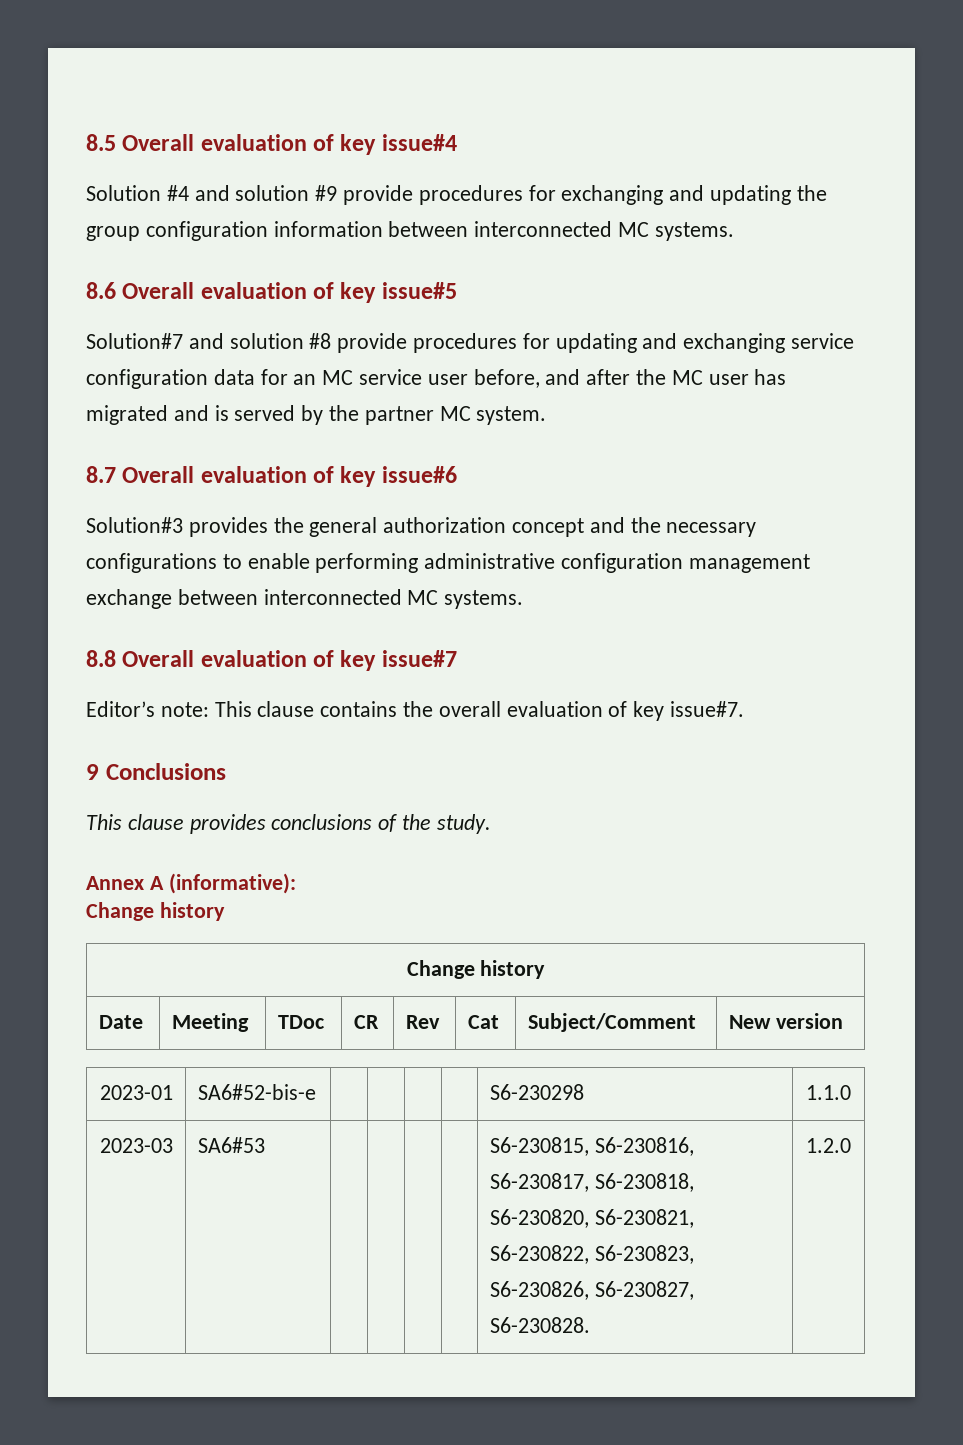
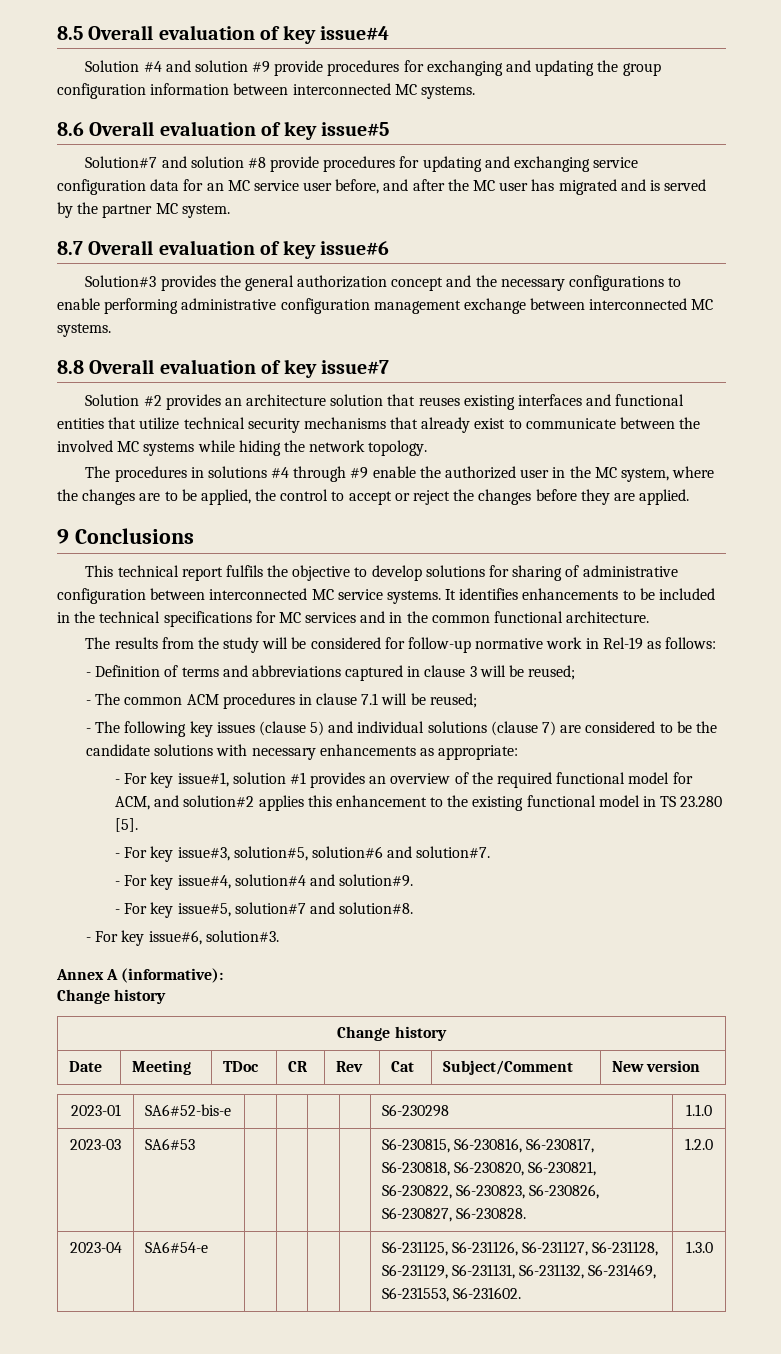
[86,701,745,721] [86,763,226,780] [86,814,491,834] Editor’s note: This clause contains the overall evaluation of key issue#7. // 9 Conclusions // This clause provides conclusions of the study. -> [85,394,685,410] [57,417,701,433] [57,440,428,456] [85,466,715,482] [57,489,690,505] [57,528,194,544] [85,565,678,581] [57,588,716,604] [57,611,650,627] [85,637,717,653] [85,665,576,681] [85,693,477,709] [85,721,717,737] [85,744,519,760] [114,772,693,788] [114,795,723,811] [114,818,138,832] [114,846,491,862] [114,874,414,890] [114,902,414,918] [85,930,279,946] Solution #2 provides an architecture solution that reuses existing interfaces and functional entities that utilize technical security mechanisms that already exist to communicate between the involved MC systems while hiding the network topology. // The procedures in solutions #4 through #9 enable the authorized user in the MC system, where the changes are to be applied, the control to accept or reject the changes before they are applied. // 9 Conclusions // This technical report fulfils the objective to develop solutions for sharing of administrative configuration between interconnected MC service systems. It identifies enhancements to be included in the technical specifications for MC services and in the common functional architecture. // The results from the study will be considered for follow-up normative work in Rel-19 as follows: // - Definition of terms and abbreviations captured in clause 3 will be reused; // - The common ACM procedures in clause 7.1 will be reused; // - The following key issues (clause 5) and individual solutions (clause 7) are considered to be the candidate solutions with necessary enhancements as appropriate: // - For key issue#1, solution #1 provides an overview of the required functional model for ACM, and solution#2 applies this enhancement to the existing functional model in TS 23.280 [5]. // - For key issue#3, solution#5, solution#6 and solution#7. // - For key issue#4, solution#4 and solution#9. // - For key issue#5, solution#7 and solution#8. // - For key issue#6, solution#3.
(851, 1145) none -> [69,1242,122,1253] [144,1241,208,1253] [381,1241,659,1256] [381,1264,657,1279] [381,1287,522,1302] [685,1241,713,1253] // 2023-04 | SA6#54-e | | | | | S6-231125, S6-231126, S6-231127, S6-231128, S6-231129, S6-231131, S6-231132, S6-231469, S6-231553, S6-231602. | 1.3.0

